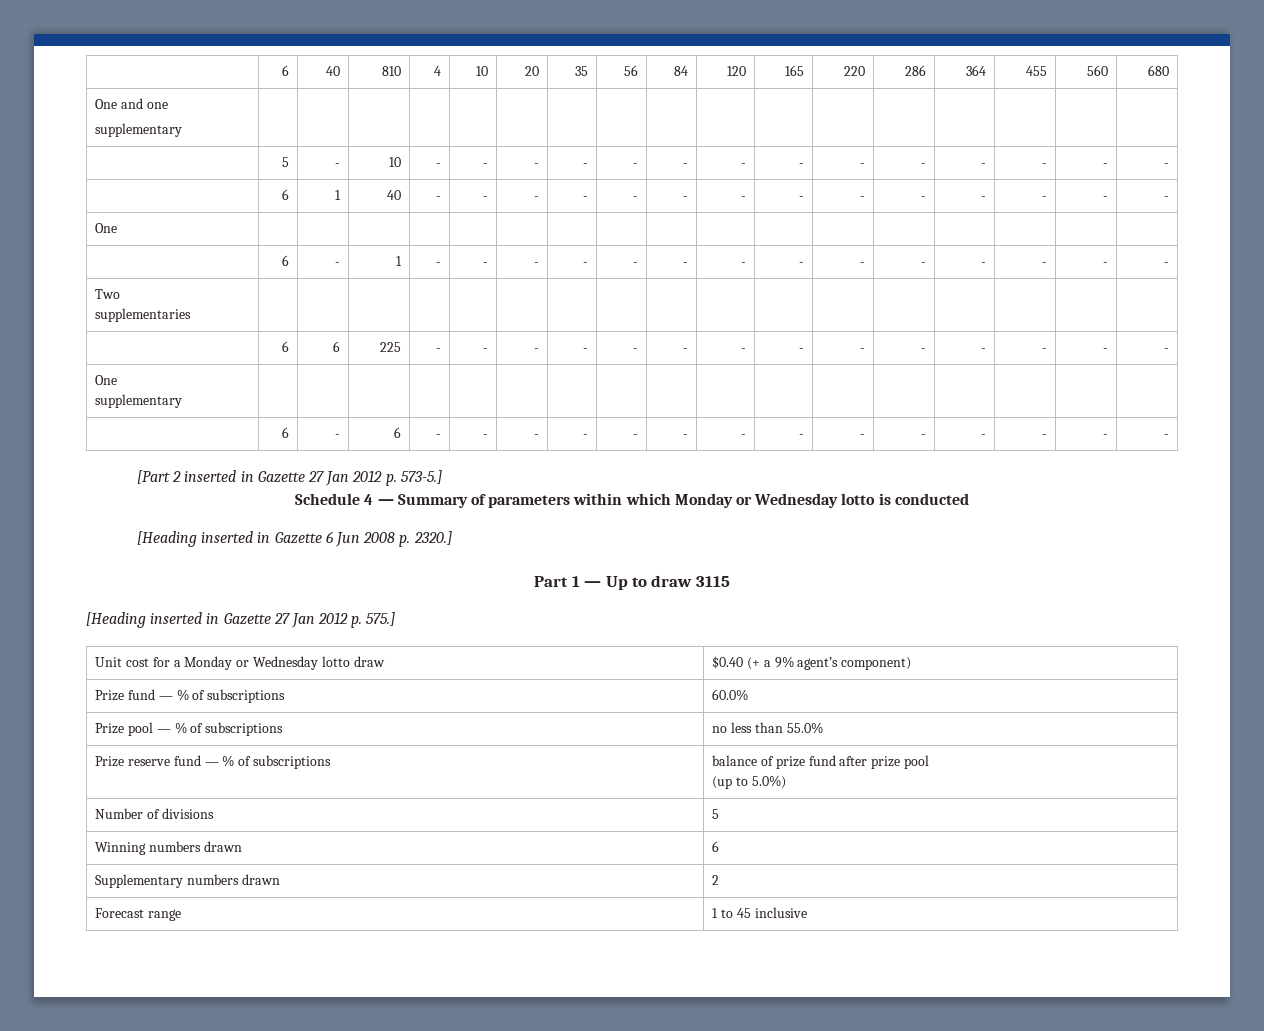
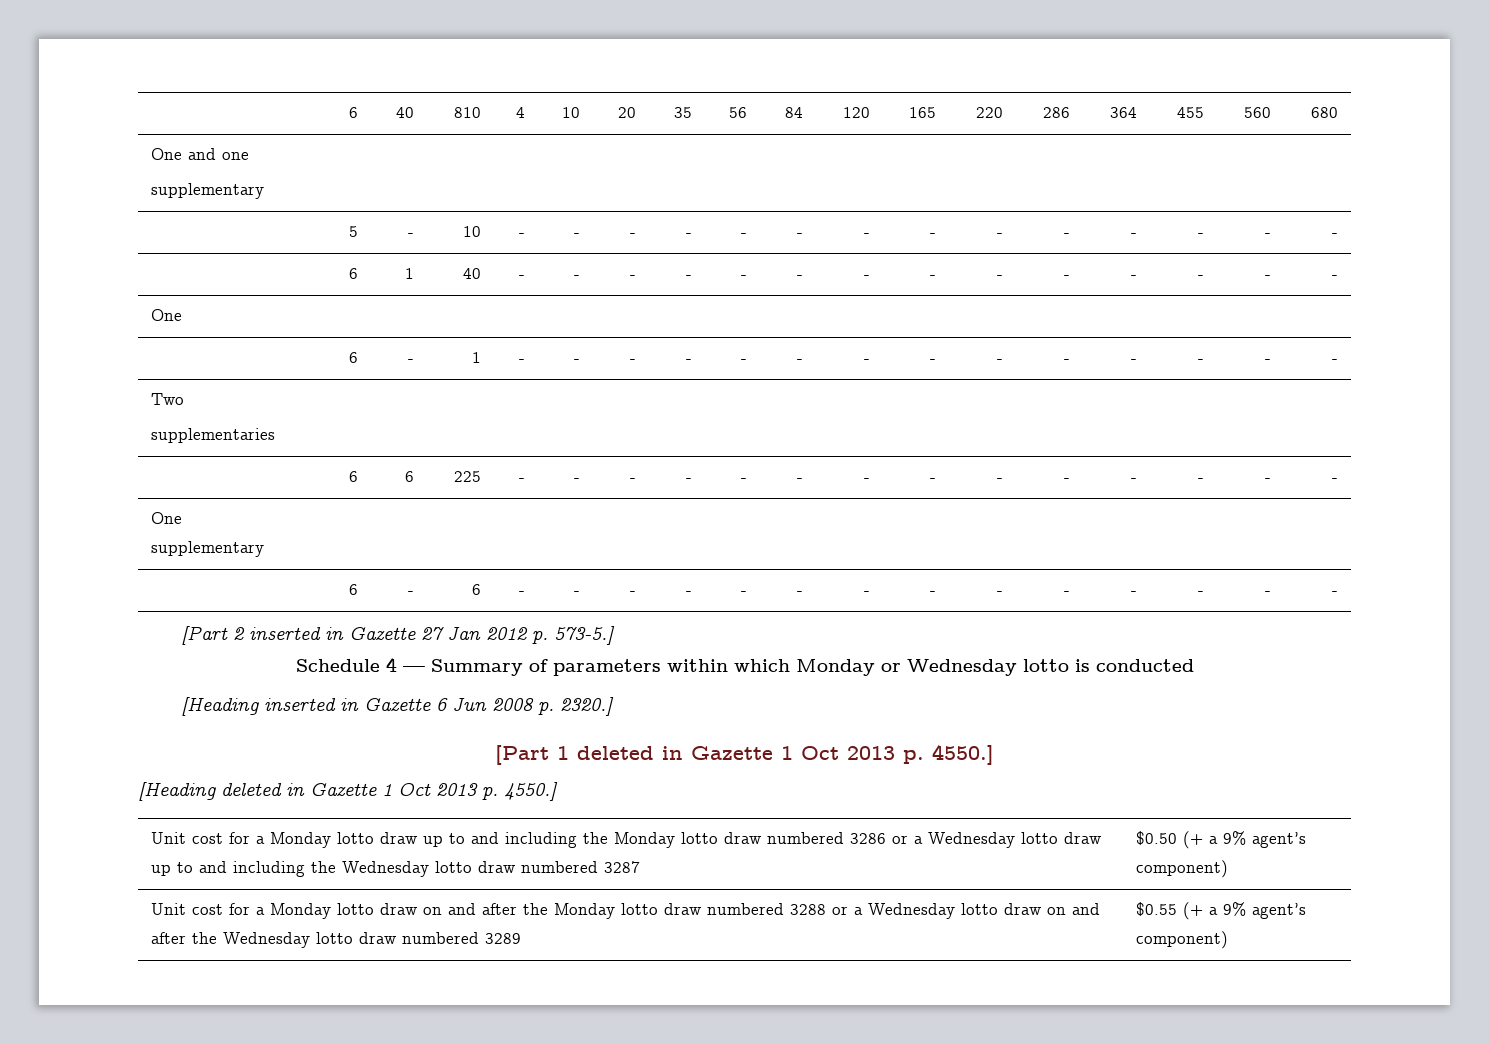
[534,575,730,590] [86,612,396,628] [95,656,385,670] [712,656,744,669] Part 1 — Up to draw 3115 // [Heading inserted in Gazette 27 Jan 2012 p. 575.] // Unit cost for a Monday or Wednesday lotto draw | $0.40 -> [495,744,994,765] [138,782,558,801] [150,832,1102,848] [150,861,640,877] [1135,831,1177,845] [Part 1 deleted in Gazette 1 Oct 2013 p. 4550.] // [Heading deleted in Gazette 1 Oct 2013 p. 4550.] // Unit cost for a Monday lotto draw up to and including the Monday lotto draw numbered 3286 or a Wednesday lotto draw up to and including the Wednesday lotto draw numbered 3287 | $0.50
[95,689,286,703] [712,689,749,701] [95,722,284,736] [712,722,823,734] [95,755,331,769] [712,755,929,769] [712,775,786,789] [95,808,214,819] [712,809,720,819] [95,841,242,855] [712,841,720,852] [95,874,280,888] [712,875,720,885] [95,908,182,921] [712,907,807,918] Prize fund — % of subscriptions | 60.0% // Prize pool — % of subscriptions | no less than 55.0% // Prize reserve fund — % of subscriptions | balance of prize fund after prize pool // (up to 5.0%) // Number of divisions | 5 // Winning numbers drawn | 6 // Supplementary numbers drawn | 2 // Forecast range | 1 to 45 inclusive -> [150,903,1100,919] [150,932,521,948] [1135,902,1306,920] [1135,931,1228,949] Unit cost for a Monday lotto draw on and after the Monday lotto draw numbered 3288 or a Wednesday lotto draw on and after the Wednesday lotto draw numbered 3289 | $0.55 (+ a 9% agent’s component)

